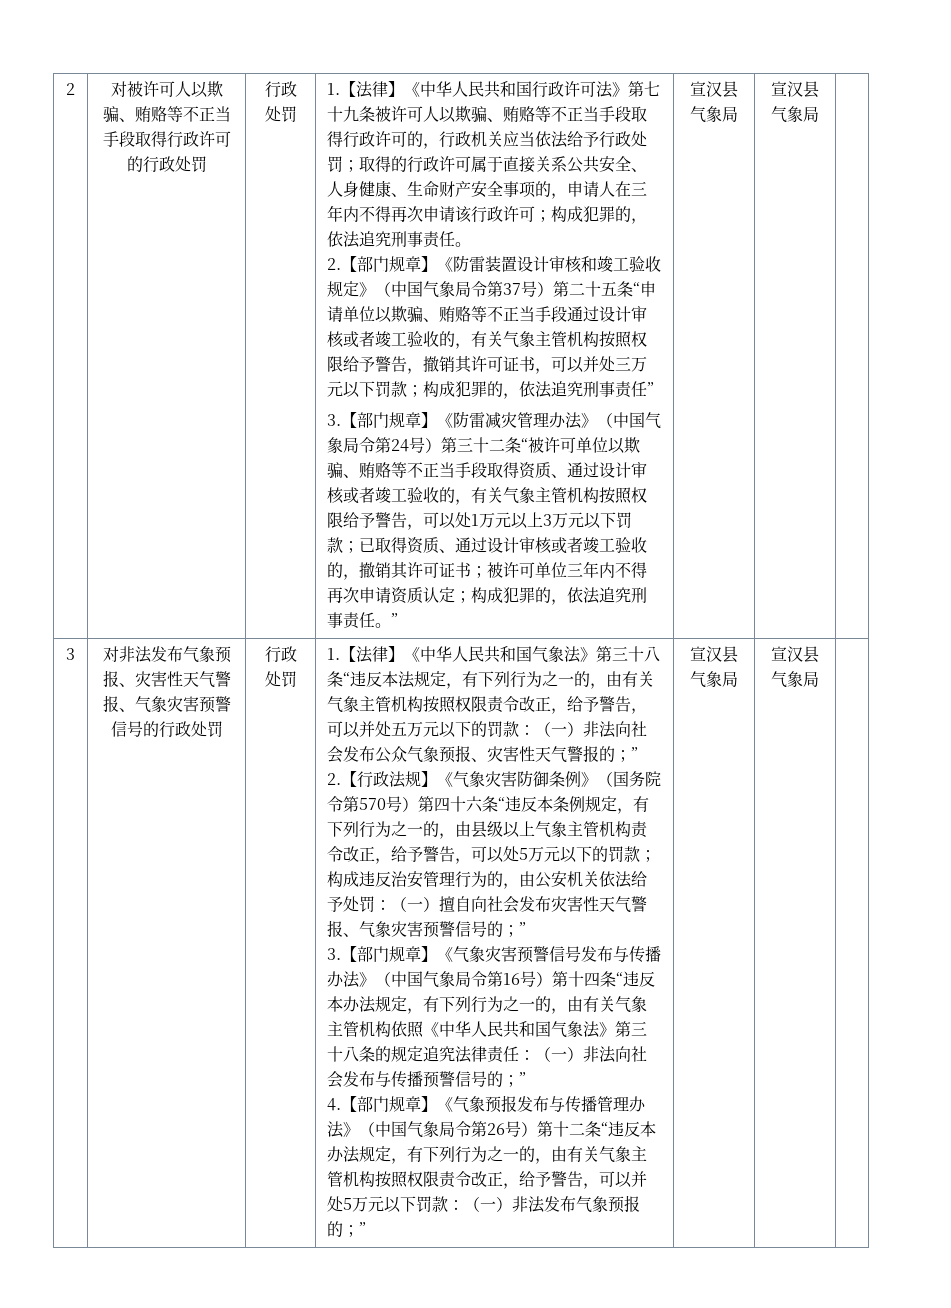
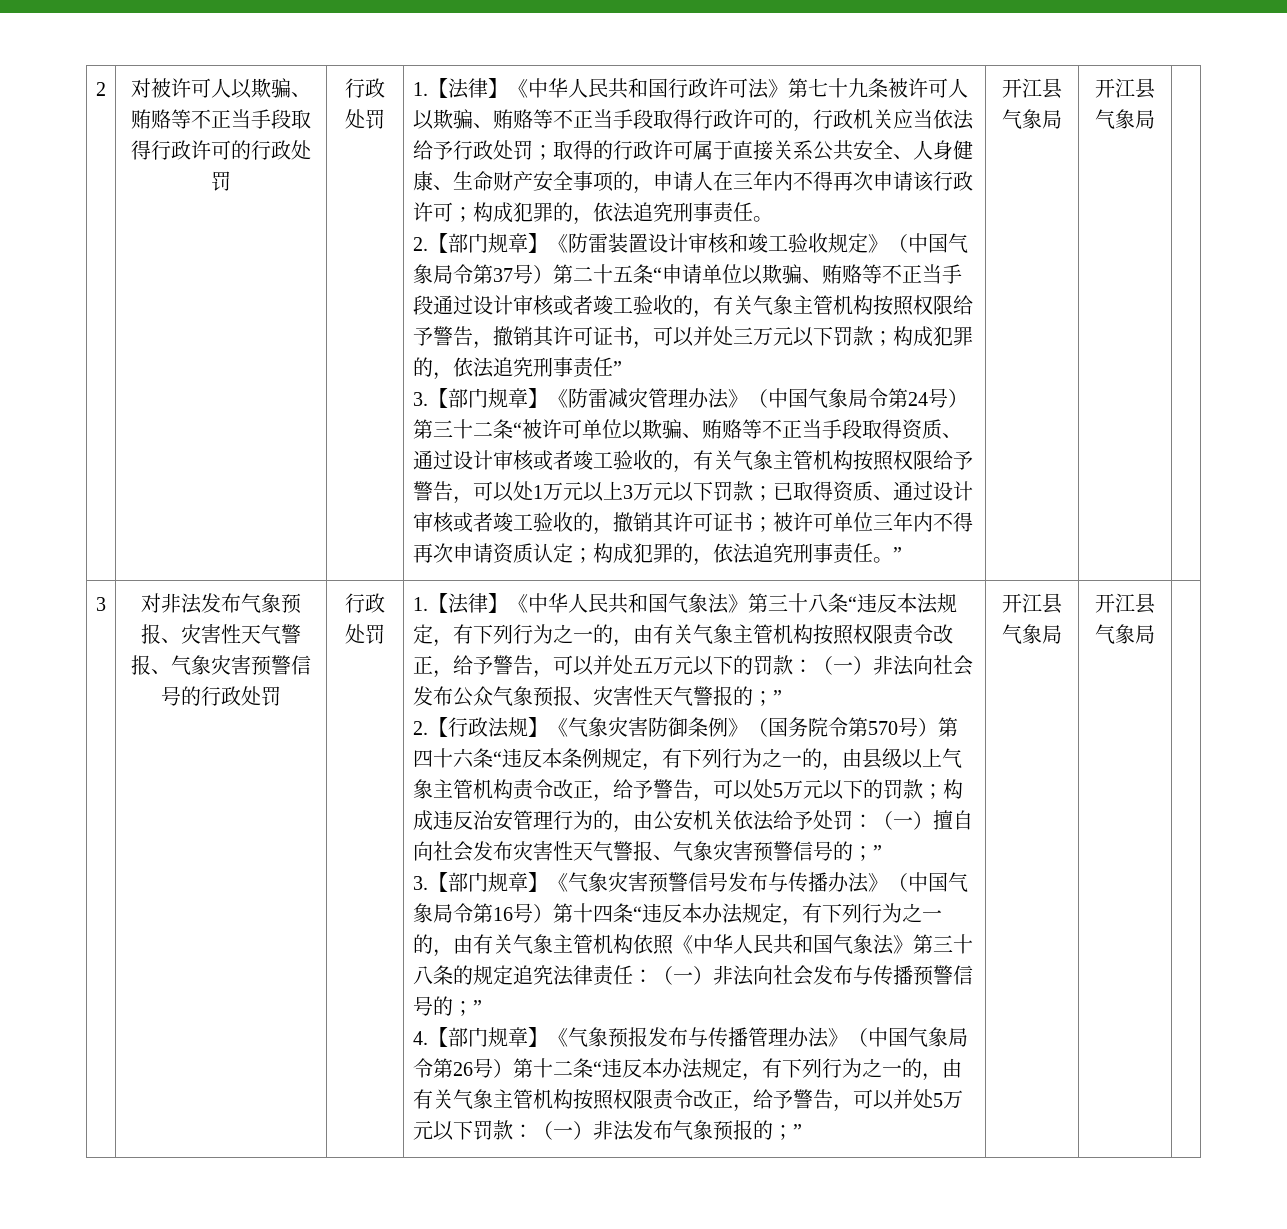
[690,81,738,98] [690,106,738,123] [771,81,803,97] 宣汉县气象局 | 宣汉 -> [1002,78,1062,99] [1002,109,1062,129] [1095,78,1135,98] 开江县气象局 | 开江
[690,646,738,663] [690,671,738,688] [771,646,803,662] 宣汉县气象局 | 宣汉 -> [1002,593,1062,614] [1002,624,1062,644] [1095,593,1135,613] 开江县气象局 | 开江

